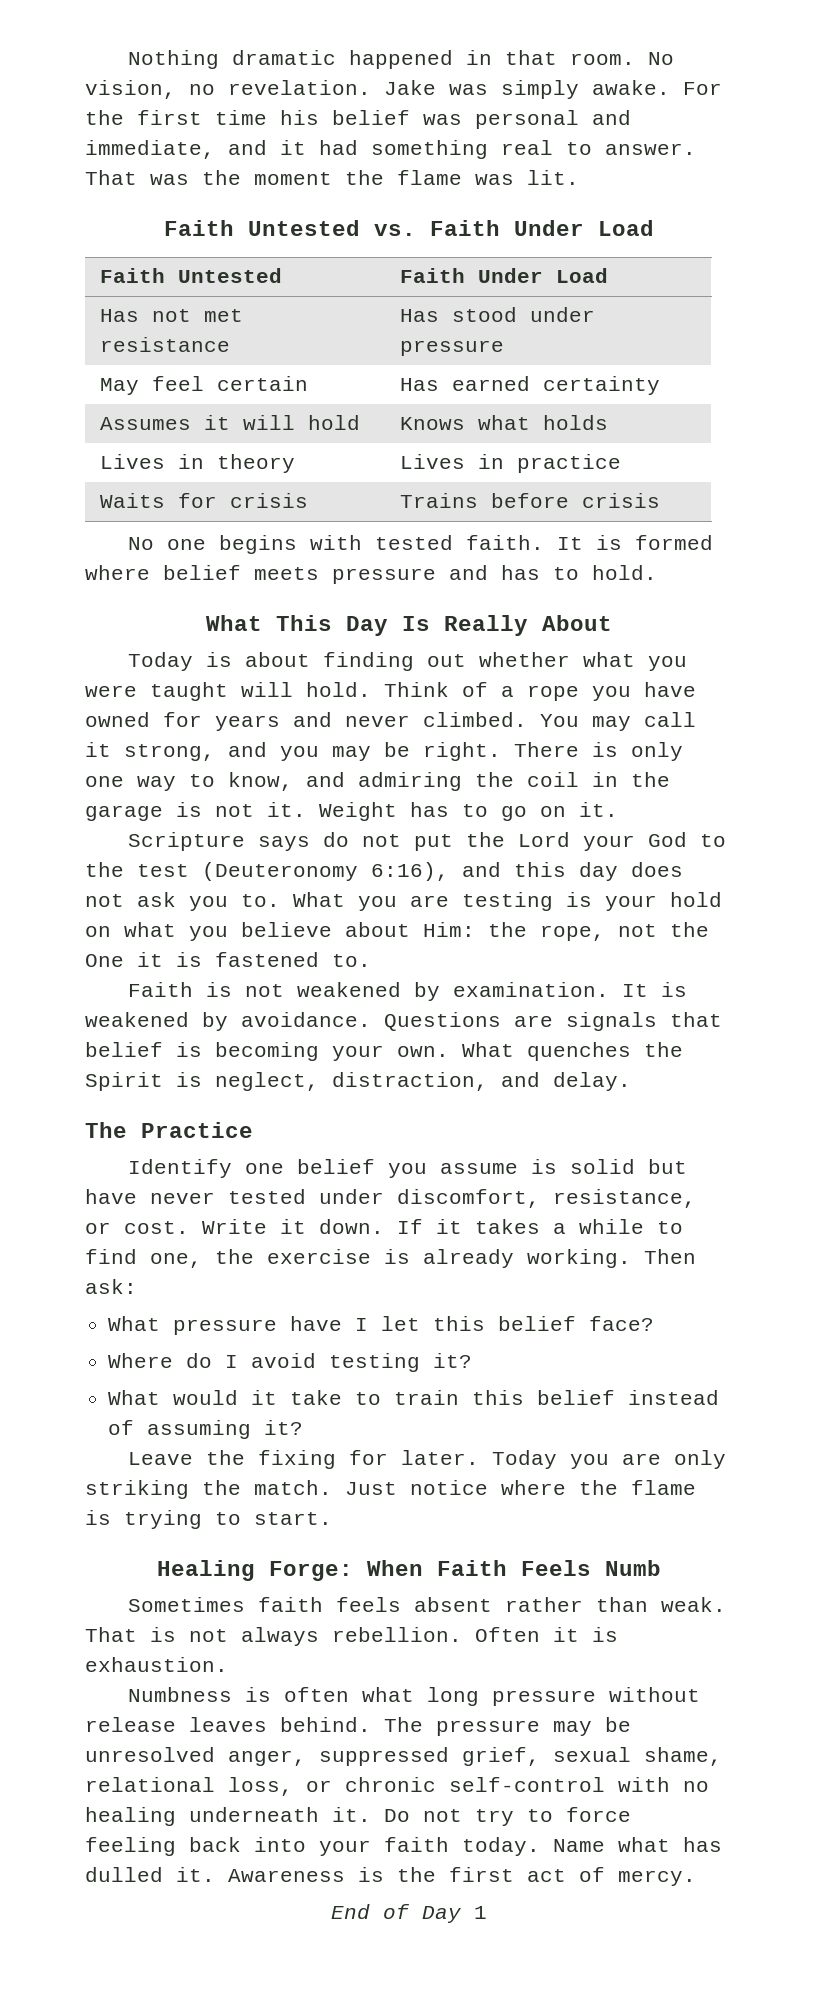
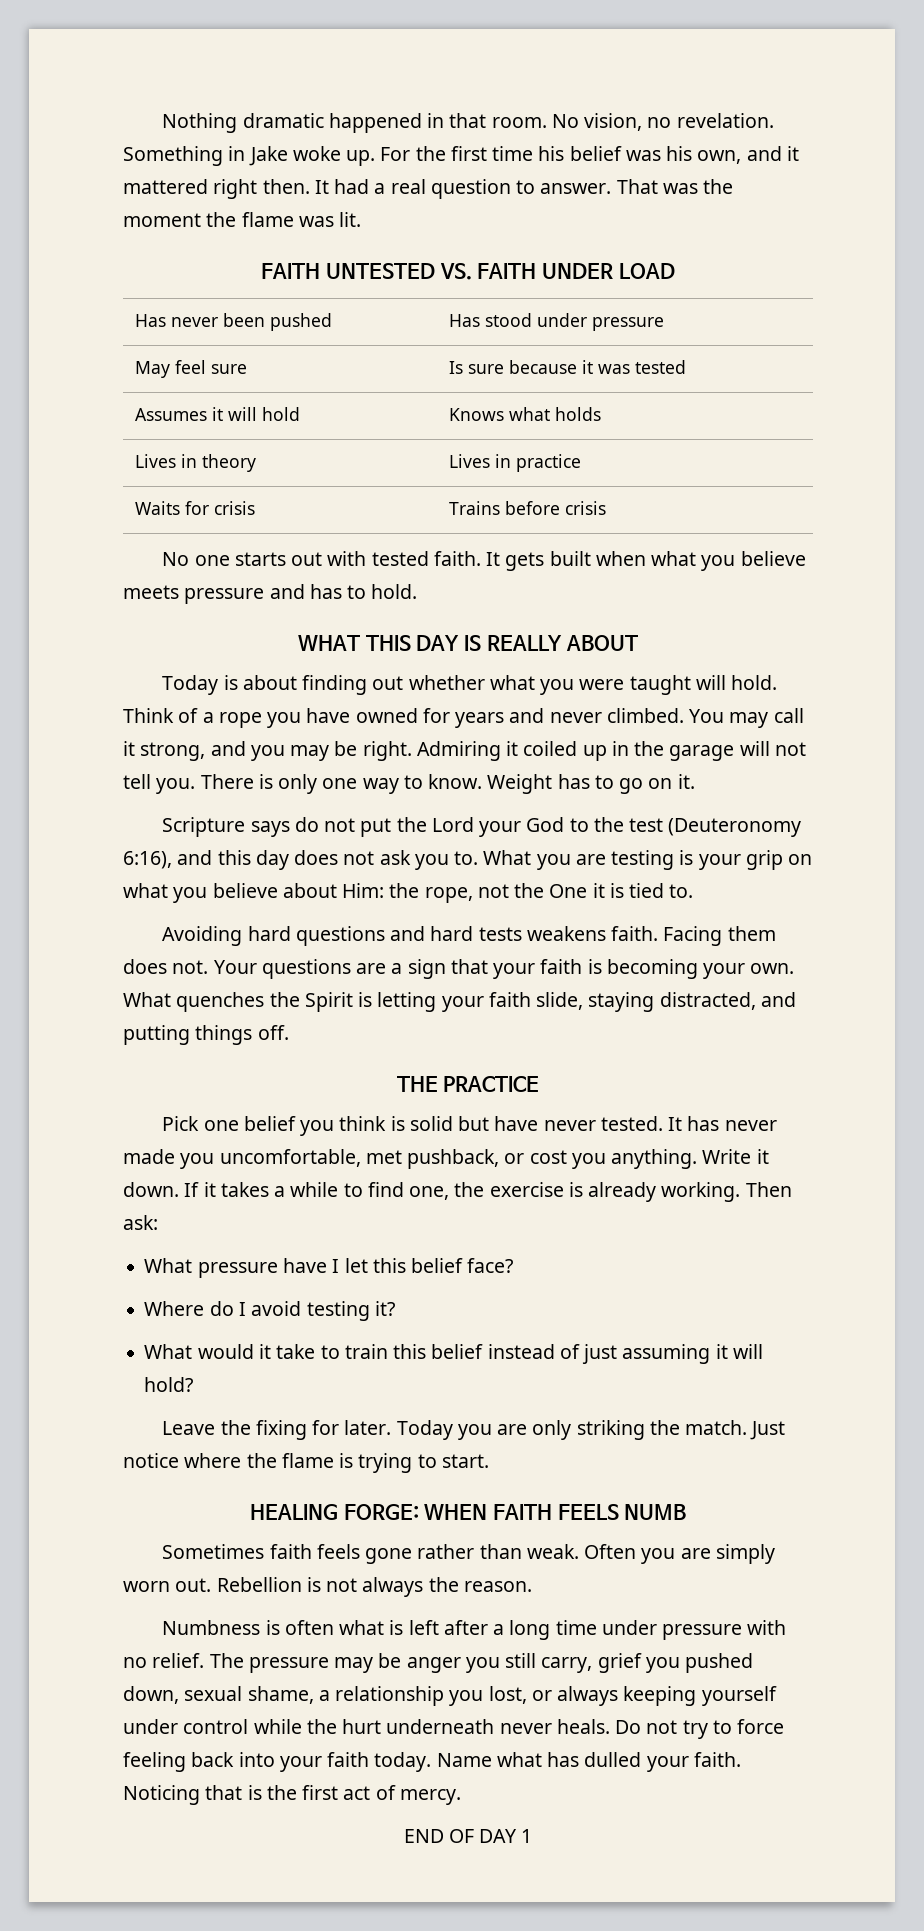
[384,80,670,99] Jake was simply awake. -> [123,146,376,166] Something in Jake woke up.
[475,110,631,129] [85,140,553,159] personal and immediate, and it had something real -> [666,146,799,164] [123,179,511,199] his own, and it mattered right then. It had a real question
[164,220,654,236] [100,268,283,283] [400,268,609,283] [100,309,244,322] [100,337,231,352] Faith Untested vs. Faith Under Load // Faith Untested | Faith Under Load // Has not met resistance -> [261,263,675,280] [135,313,333,331] FAITH UNTESTED VS. FAITH UNDER LOAD // Has never been pushed
[217,376,309,391] [400,376,661,395] certain | Has earned certainty -> [211,364,248,374] [449,360,687,374] sure | Is sure because it was tested
[218,535,297,554] begins -> [234,552,323,566] starts out
[595,535,713,550] [85,565,241,580] is formed where belief -> [505,551,806,571] gets built when what you believe
[206,615,612,636] What This Day Is Really About -> [297,635,639,651] WHAT THIS DAY IS REALLY ABOUT
(501, 751) none -> [416,741,806,761] [123,774,196,794] Admiring it coiled up in the garage will not tell you.
[228,772,670,791] [85,802,306,821] know, and admiring the coil in the garage is not it. -> [428,774,483,789] know.
[670,892,722,907] hold -> [745,850,783,870] grip
[215,952,319,967] fastened -> [629,883,665,898] tied
[127,982,687,1001] [85,1012,722,1031] [85,1042,163,1057] Faith is not weakened by examination. It is weakened by avoidance. Questions are signals that belief -> [162,926,776,946] [123,959,583,979] Avoiding hard questions and hard tests weakens faith. Facing them does not. Your questions are a sign that your faith
[215,1072,631,1091] [85,1122,253,1138] [127,1159,232,1178] neglect, distraction, and delay. // The Practice // Identify -> [377,992,796,1012] [123,1025,289,1045] [396,1076,540,1092] [162,1116,200,1131] letting your faith slide, staying distracted, and putting things off. // THE PRACTICE // Pick
[439,1163,518,1174] assume -> [339,1116,387,1131] think
[228,1189,696,1208] [85,1221,189,1234] tested under discomfort, resistance, or cost. -> [600,1116,777,1131] [123,1149,698,1169] tested. It has never made you uncomfortable, met pushback, or cost you anything.
[147,1420,304,1439] assuming it? -> [582,1344,763,1364] [144,1377,194,1392] just assuming it will hold?
[157,1560,661,1581] Healing Forge: When Faith Feels Numb -> [249,1504,687,1520] HEALING FORGE: WHEN FAITH FEELS NUMB
[413,1597,492,1612] absent -> [365,1548,413,1564] gone
[85,1627,618,1646] [85,1657,228,1672] [127,1687,700,1706] [85,1717,631,1736] [85,1747,722,1766] [85,1777,709,1796] [85,1807,371,1826] That is not always rebellion. Often it is exhaustion. // Numbness is often what long pressure without release leaves behind. The pressure may be unresolved anger, suppressed grief, sexual shame, relational loss, or chronic self-control with no healing underneath it. -> [584,1544,775,1564] [123,1577,532,1597] [162,1620,787,1640] [123,1653,754,1673] [123,1686,777,1706] [123,1719,610,1734] Often you are simply worn out. Rebellion is not always the reason. // Numbness is often what is left after a long time under pressure with no relief. The pressure may be anger you still carry, grief you pushed down, sexual shame, a relationship you lost, or always keeping yourself under control while the hurt underneath never heals.
[176,1867,345,1882] it. Awareness -> [646,1752,741,1772] [123,1785,243,1805] your faith. Noticing that
[331,1904,461,1923] End of Day -> [403,1829,518,1843] END OF DAY

